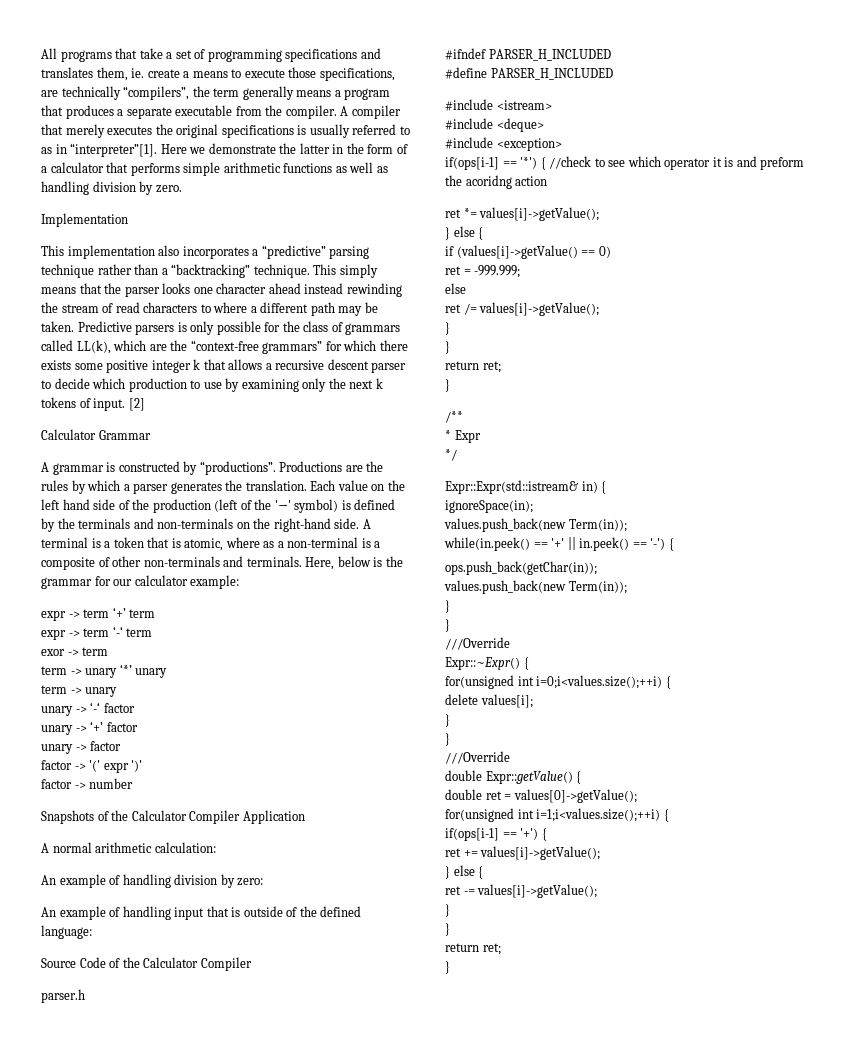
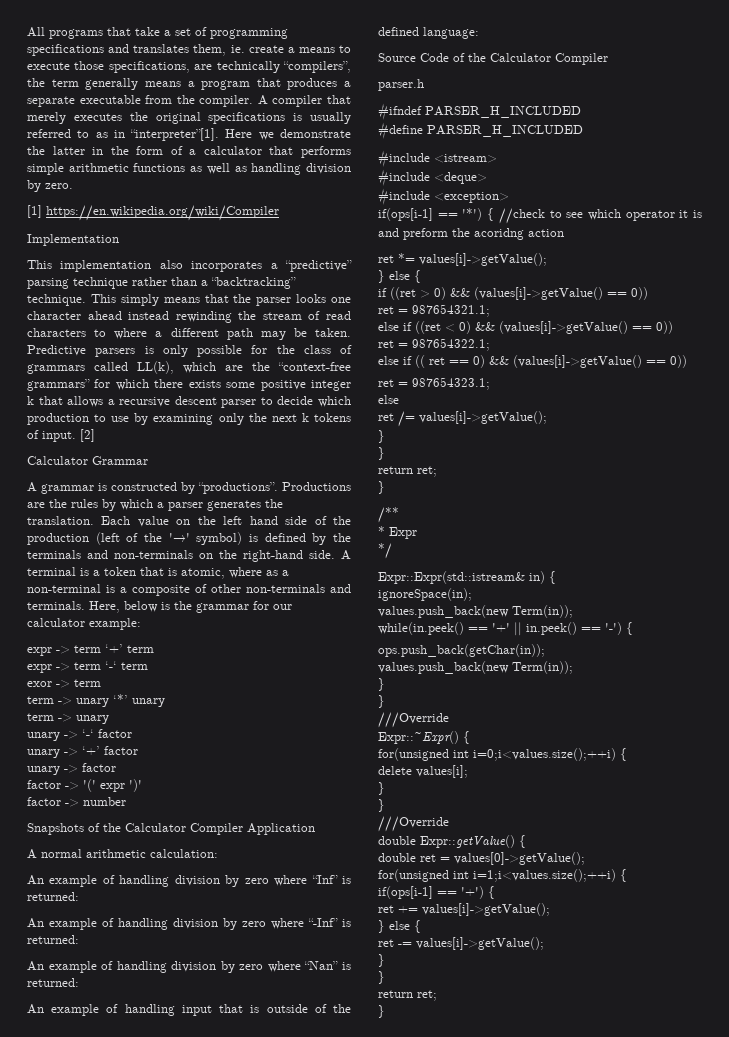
(182, 189) none -> [27,205,279,221] // [1] https://en.wikipedia.org/wiki/Compiler
[237,878,264,886] zero: -> [244,875,352,886] [27,892,79,901] [27,918,351,930] [27,935,79,944] [27,961,351,973] [27,978,79,987] zero where “Inf” is returned: // An example of handling division by zero where “-Inf” is returned: // An example of handling division by zero where “Nan” is returned:
[456,245,611,259] [445,265,521,278] (values[i]->getValue() == 0) // ret = -999.999; -> [390,287,648,300] [378,304,490,317] [378,321,673,334] [378,338,490,351] [378,355,687,368] [378,377,490,390] ((ret > 0) && (values[i]->getValue() == 0)) // ret = 987654321.1; // else if ((ret < 0) && (values[i]->getValue() == 0)) // ret = 987654322.1; // else if (( ret == 0) && (values[i]->getValue() == 0)) // ret = 987654323.1;

